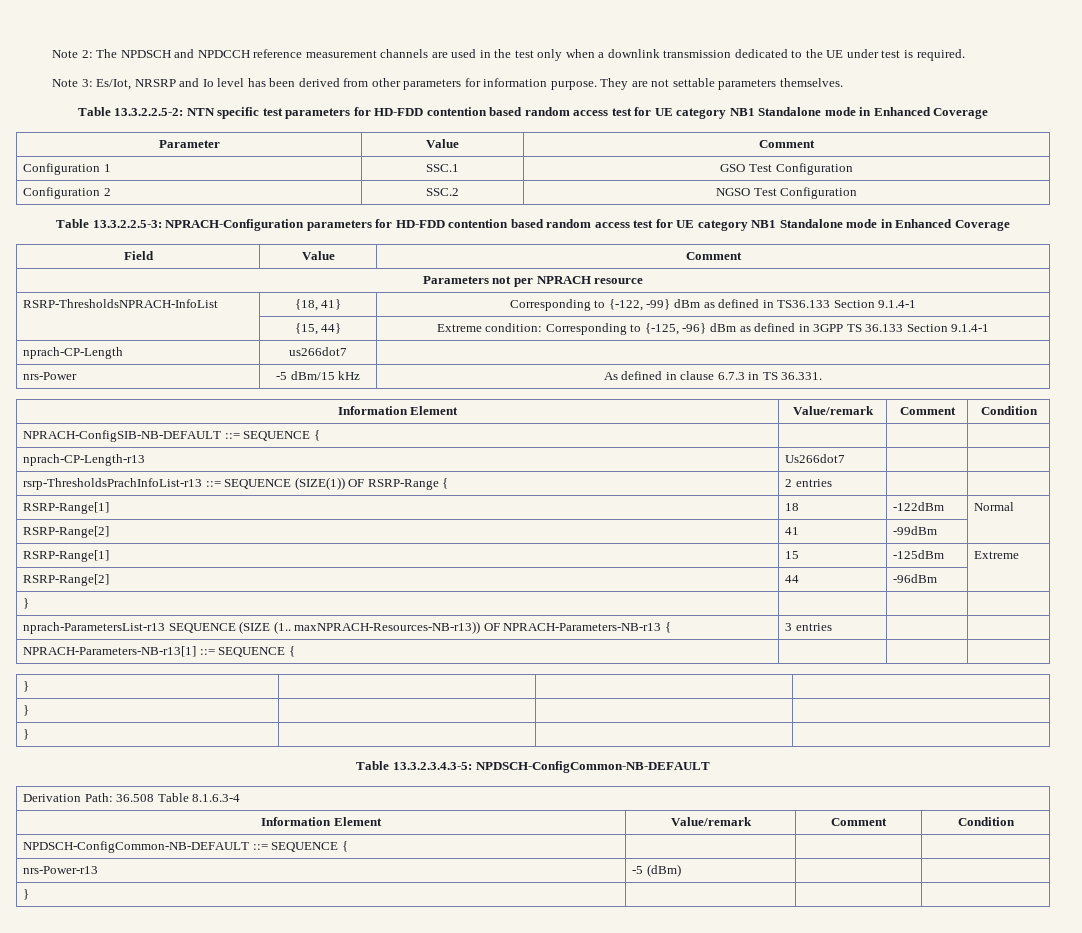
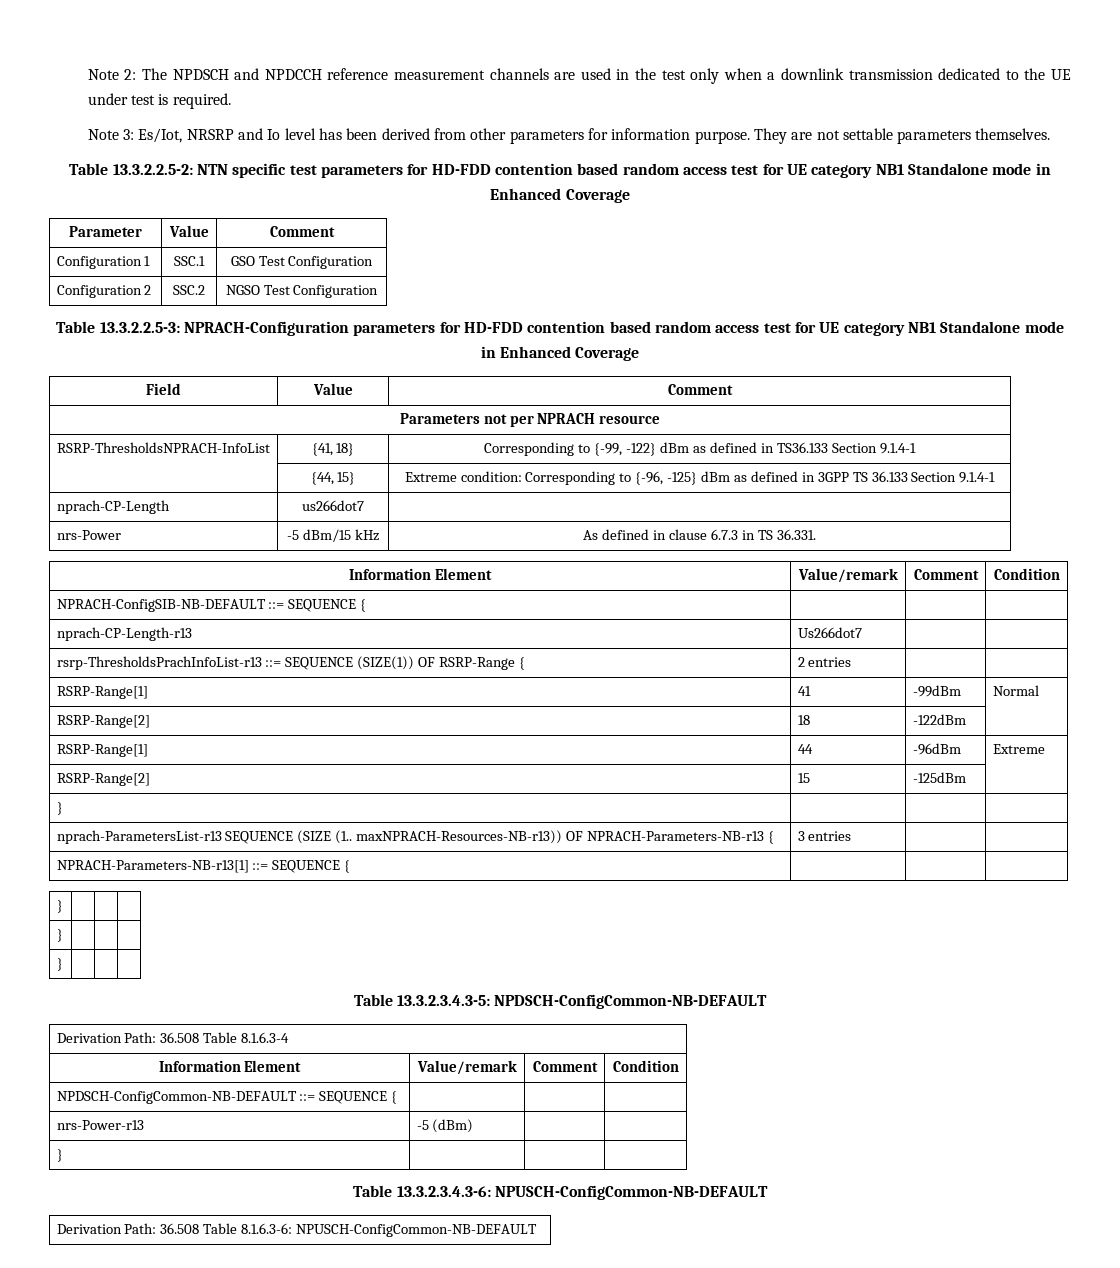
[294,299,342,311] [509,299,671,311] {18, 41} | Corresponding to {-122, -99} -> [311,443,355,456] [484,442,657,456] {41, 18} | Corresponding to {-99, -122}
[294,323,342,335] {15, 44} -> [310,472,356,485] {44, 15}
[644,323,707,335] {-125, -96} -> [635,471,698,485] {-96, -125}
[785,503,800,511] [893,502,945,511] 18 | -122dBm -> [797,686,811,696] [912,685,961,697] 41 | -99dBm
[785,527,800,535] [893,526,938,535] [23,550,110,562] [785,551,800,559] [893,550,945,559] 41 | -99dBm | // RSRP-Range[1] | 15 | -125dBm -> [797,715,810,725] [912,714,966,725] [56,744,148,757] [797,744,813,754] [912,743,961,755] 18 | -122dBm | // RSRP-Range[1] | 44 | -96dBm
[785,575,800,583] [893,574,938,583] 44 | -96dBm -> [797,773,810,783] [912,772,966,783] 15 | -125dBm
(30, 894) none -> [353,1185,768,1200] [56,1223,538,1237] // Table 13.3.2.3.4.3-6: NPUSCH-ConfigCommon-NB-DEFAULT // Derivation Path: 36.508 Table 8.1.6.3-6: NPUSCH-ConfigCommon-NB-DEFAULT

